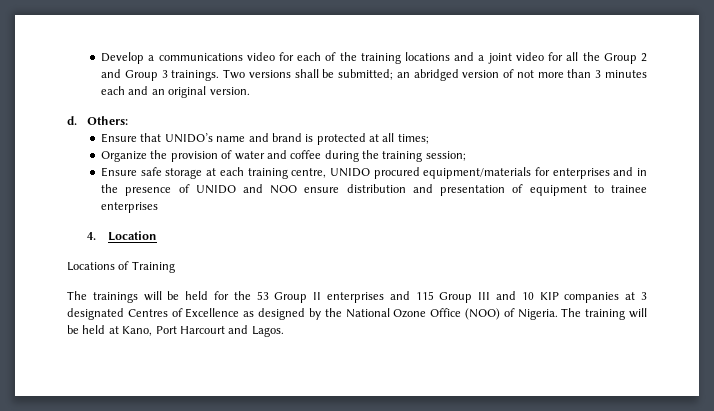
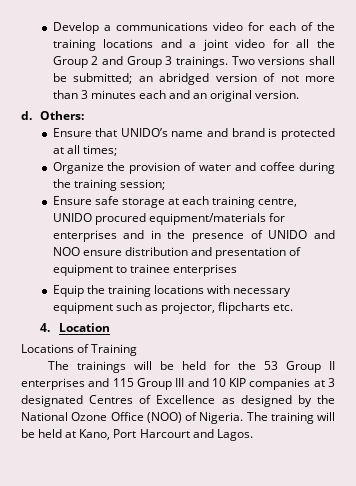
(159, 207) none -> [52,285,292,297] [52,302,294,314] // Equip the training locations with necessary equipment such as projector, flipcharts etc.

